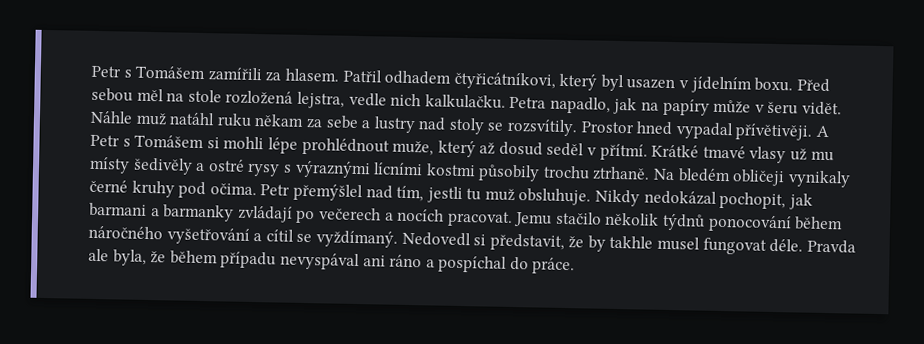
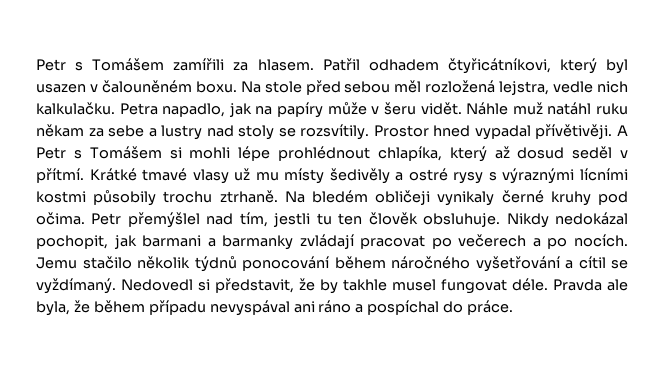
[690,76,830,94] [91,87,222,103] jídelním boxu. Před sebou měl na stole -> [101,80,422,95] čalouněném boxu. Na stole před sebou měl
[392,140,435,156] muže, -> [377,146,442,161] chlapíka,
[484,188,515,202] muž -> [338,212,418,225] ten člověk
(293, 214) none -> [360,235,426,249] pracovat
[397,208,513,227] nocích pracovat. -> [547,234,628,249] po nocích.

